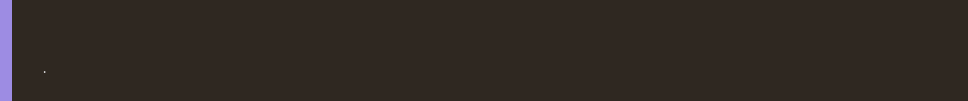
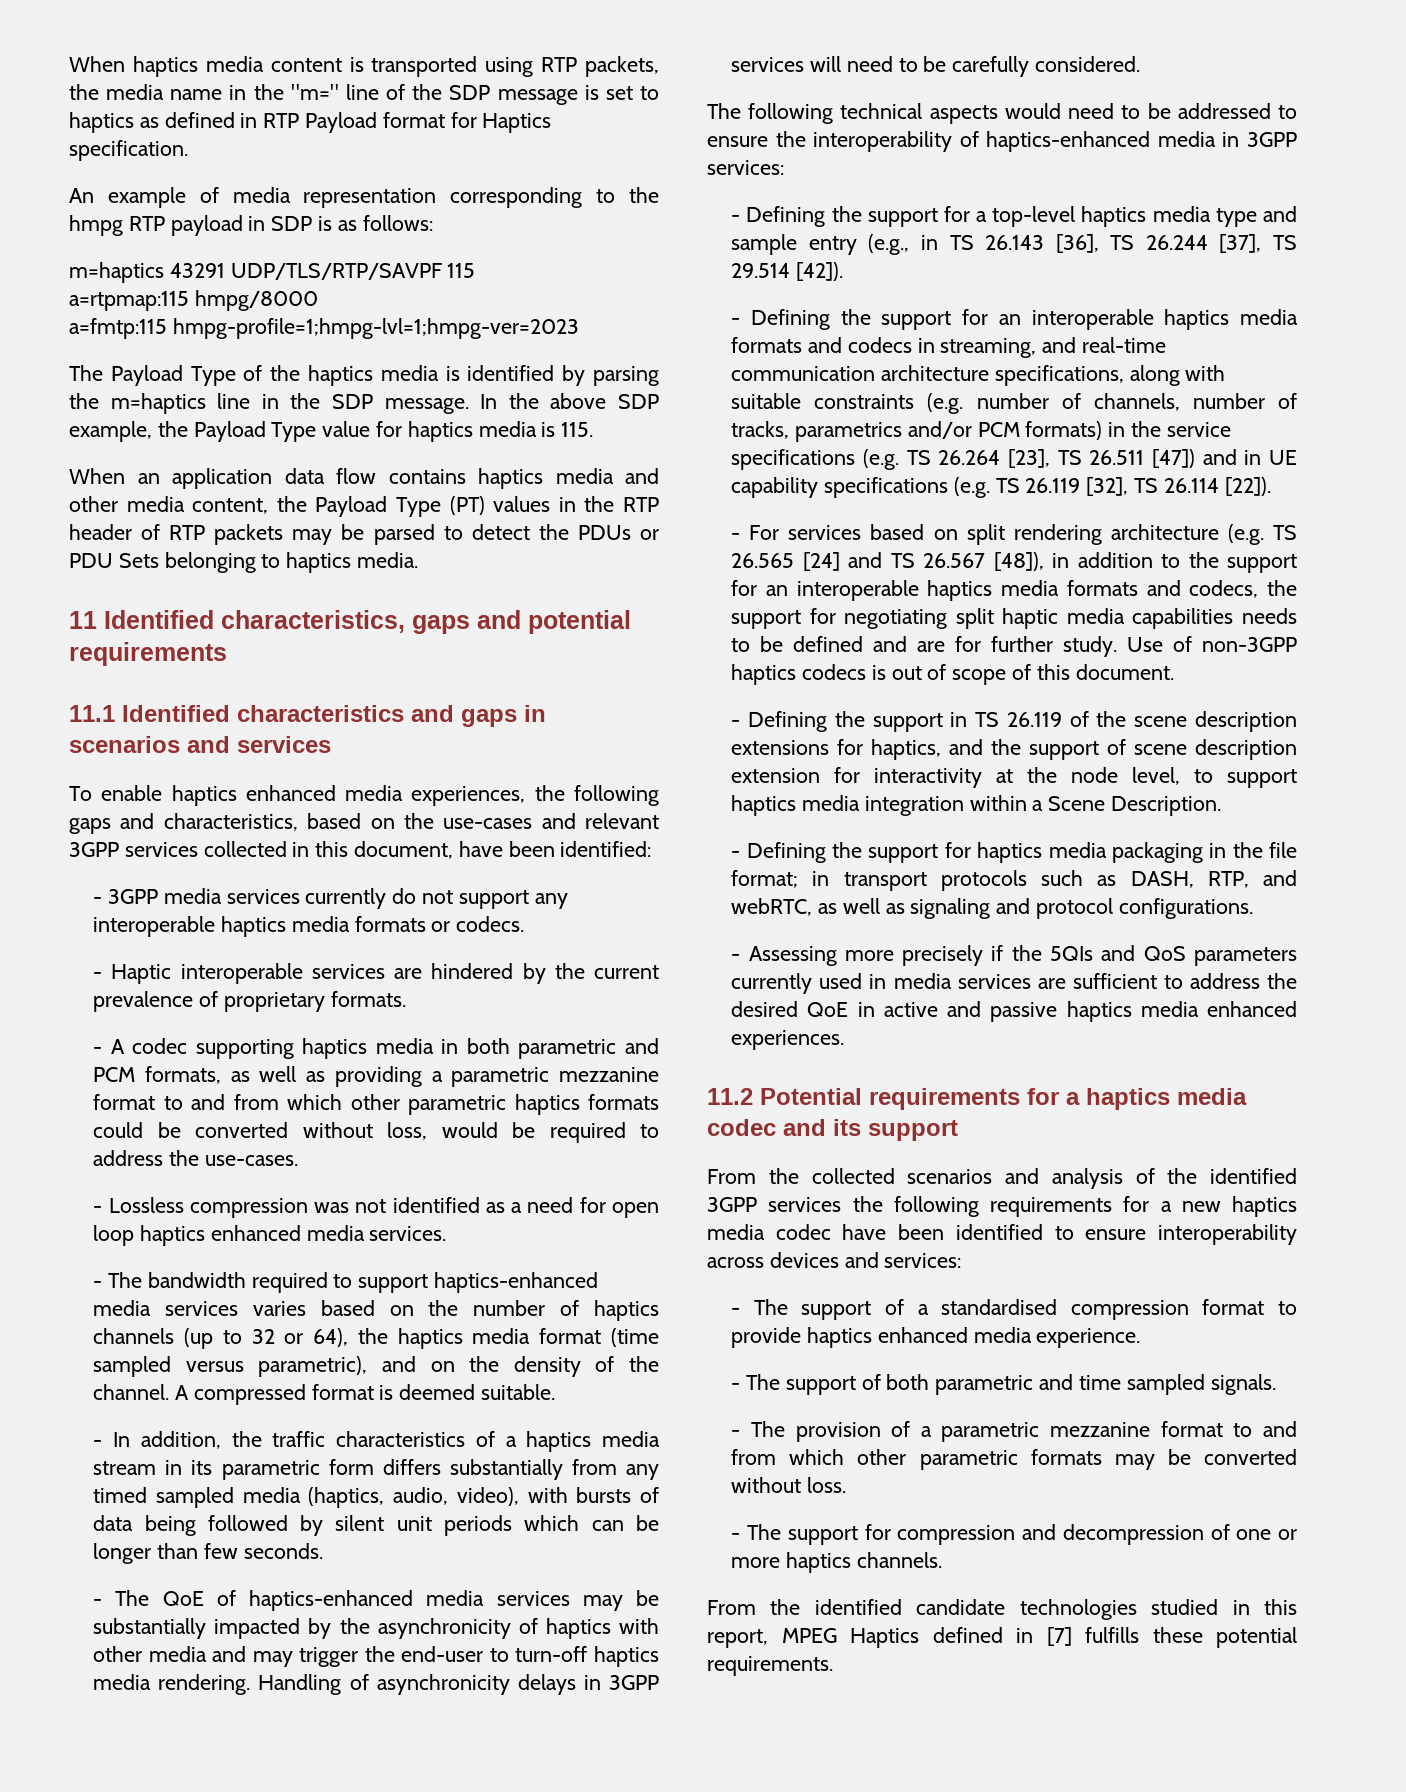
[43,71,46,73] . -> [69,56,659,77] [69,84,659,105] [69,112,552,133] [69,140,188,161] [69,187,659,208] [69,215,433,236] [69,262,476,283] [69,290,318,311] [69,318,579,339] [69,365,660,386] [69,393,660,414] [69,421,594,442] [69,468,659,489] [69,496,659,517] [69,524,659,545] [69,552,419,573] [69,610,631,634] [69,642,227,666] [69,705,546,727] [69,736,331,753] [69,785,659,806] [69,813,659,834] [69,841,652,859] [93,888,568,909] [93,916,525,937] [93,963,659,984] [93,991,406,1012] [93,1038,659,1059] [93,1066,659,1087] [93,1094,659,1115] [93,1122,659,1143] [93,1150,298,1166] [93,1197,659,1218] [93,1225,447,1246] [93,1272,599,1293] [93,1300,659,1321] [93,1328,659,1349] [93,1356,659,1377] [93,1384,556,1405] [93,1431,660,1452] [93,1459,659,1480] [93,1487,659,1508] [93,1515,659,1536] [93,1543,323,1564] [93,1590,659,1611] [93,1618,659,1639] [93,1646,659,1667] [93,1674,659,1695] [731,56,1141,77] [707,103,1297,124] [707,131,1297,152] [707,160,784,175] [731,206,1297,227] [731,234,1297,255] [731,262,844,281] [731,309,1298,330] [731,337,1167,358] [731,365,1226,386] [731,393,1297,414] [731,421,1231,442] [731,449,1297,470] [731,477,1271,498] [731,524,1297,545] [731,552,1297,573] [731,580,1297,601] [731,608,1297,629] [731,636,1297,657] [731,664,1174,685] [731,711,1297,732] [731,739,1297,760] [731,767,1297,788] [731,795,1222,816] [731,842,1297,863] [731,870,1297,891] [731,898,1253,919] [731,945,1297,966] [731,973,1297,994] [731,1001,1297,1022] [731,1030,845,1050] [707,1088,1247,1110] [707,1119,958,1141] [707,1168,1297,1189] [707,1196,1297,1217] [707,1224,1297,1245] [707,1252,962,1268] [731,1299,1297,1320] [731,1327,1141,1348] [731,1374,1276,1395] [731,1421,1297,1442] [731,1449,1297,1470] [731,1477,847,1493] [731,1524,1297,1545] [731,1552,942,1573] [707,1599,1297,1620] [707,1627,1297,1648] [707,1656,833,1676] When haptics media content is transported using RTP packets, the media name in the "m=" line of the SDP message is set to haptics as defined in RTP Payload format for Haptics specification. // An example of media representation corresponding to the hmpg RTP payload in SDP is as follows: // m=haptics 43291 UDP/TLS/RTP/SAVPF 115 // a=rtpmap:115 hmpg/8000 // a=fmtp:115 hmpg-profile=1;hmpg-lvl=1;hmpg-ver=2023 // The Payload Type of the haptics media is identified by parsing the m=haptics line in the SDP message. In the above SDP example, the Payload Type value for haptics media is 115. // When an application data flow contains haptics media and other media content, the Payload Type (PT) values in the RTP header of RTP packets may be parsed to detect the PDUs or PDU Sets belonging to haptics media. // 11 Identified characteristics, gaps and potential requirements // 11.1 Identified characteristics and gaps in scenarios and services // To enable haptics enhanced media experiences, the following gaps and characteristics, based on the use-cases and relevant 3GPP services collected in this document, have been identified: // - 3GPP media services currently do not support any interoperable haptics media formats or codecs. // - Haptic interoperable services are hindered by the current prevalence of proprietary formats. // - A codec supporting haptics media in both parametric and PCM formats, as well as providing a parametric mezzanine format to and from which other parametric haptics formats could be converted without loss, would be required to address the use-cases. // - Lossless compression was not identified as a need for open loop haptics enhanced media services. // - The bandwidth required to support haptics-enhanced media services varies based on the number of haptics channels (up to 32 or 64), the haptics media format (time sampled versus parametric), and on the density of the channel. A compressed format is deemed suitable. // - In addition, the traffic characteristics of a haptics media stream in its parametric form differs substantially from any timed sampled media (haptics, audio, video), with bursts of data being followed by silent unit periods which can be longer than few seconds. // - The QoE of haptics-enhanced media services may be substantially impacted by the asynchronicity of haptics with other media and may trigger the end-user to turn-off haptics media rendering. Handling of asynchronicity delays in 3GPP services will need to be carefully considered. // The following technical aspects would need to be addressed to ensure the interoperability of haptics-enhanced media in 3GPP services: // - Defining the support for a top-level haptics media type and sample entry (e.g., in TS 26.143 [36], TS 26.244 [37], TS 29.514 [42]). // - Defining the support for an interoperable haptics media formats and codecs in streaming, and real-time communication architecture specifications, along with suitable constraints (e.g. number of channels, number of tracks, parametrics and/or PCM formats) in the service specifications (e.g. TS 26.264 [23], TS 26.511 [47]) and in UE capability specifications (e.g. TS 26.119 [32], TS 26.114 [22]). // - For services based on split rendering architecture (e.g. TS 26.565 [24] and TS 26.567 [48]), in addition to the support for an interoperable haptics media formats and codecs, the support for negotiating split haptic media capabilities needs to be defined and are for further study. Use of non-3GPP haptics codecs is out of scope of this document. // - Defining the support in TS 26.119 of the scene description extensions for haptics, and the support of scene description extension for interactivity at the node level, to support haptics media integration within a Scene Description. // - Defining the support for haptics media packaging in the file format; in transport protocols such as DASH, RTP, and webRTC, as well as signaling and protocol configurations. // - Assessing more precisely if the 5QIs and QoS parameters currently used in media services are sufficient to address the desired QoE in active and passive haptics media enhanced experiences. // 11.2 Potential requirements for a haptics media codec and its support // From the collected scenarios and analysis of the identified 3GPP services the following requirements for a new haptics media codec have been identified to ensure interoperability across devices and services: // - The support of a standardised compression format to provide haptics enhanced media experience. // - The support of both parametric and time sampled signals. // - The provision of a parametric mezzanine format to and from which other parametric formats may be converted without loss. // - The support for compression and decompression of one or more haptics channels. // From the identified candidate technologies studied in this report, MPEG Haptics defined in [7] fulfills these potential requirements.

